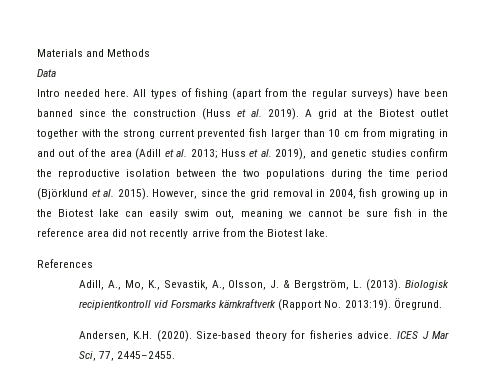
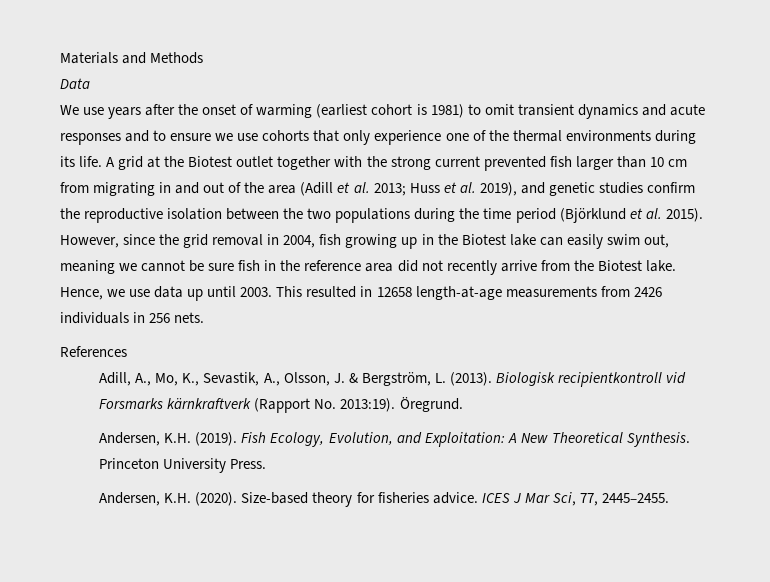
[37,88,448,100] [37,108,299,120] Intro needed here. All types of fishing (apart from the regular surveys) have been banned since the construction (Huss et al. 2019). -> [60,104,705,119] [60,130,696,145] [60,156,103,167] We use years after the onset of warming (earliest cohort is 1981) to omit transient dynamics and acute responses and to ensure we use cohorts that only experience one of the thermal environments during its life.
(328, 233) none -> [60,286,662,301] [60,312,205,324] Hence, we use data up until 2003. This resulted in 12658 length-at-age measurements from 2426 individuals in 256 nets.
(442, 304) none -> [99,432,690,447] [99,458,267,473] // Andersen, K.H. (2019). Fish Ecology, Evolution, and Exploitation: A New Theoretical Synthesis. Princeton University Press.

